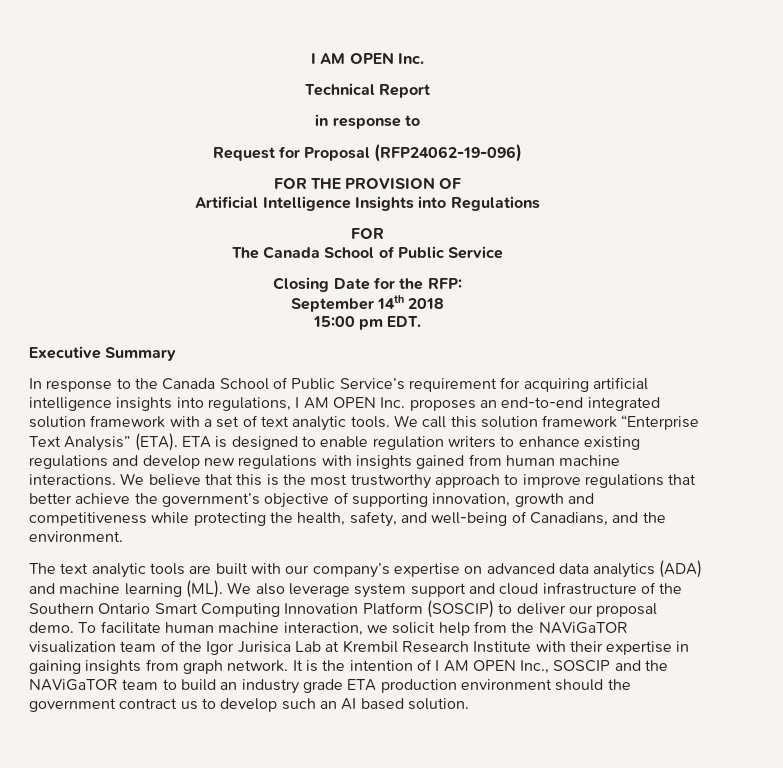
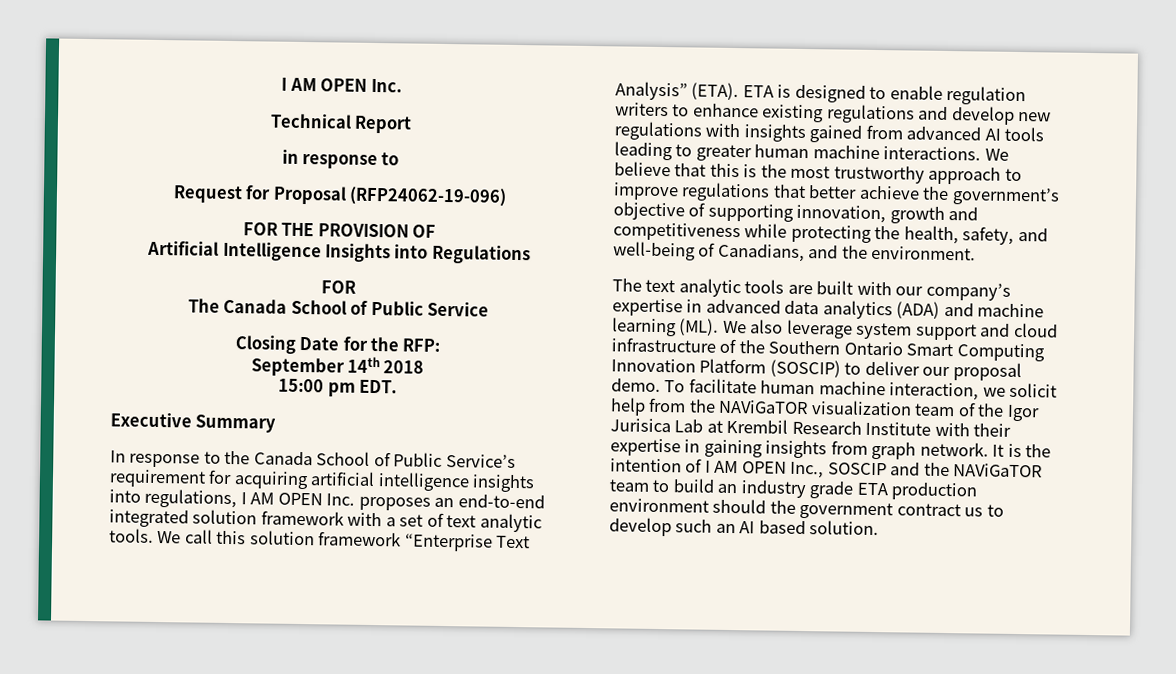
(502, 460) none -> [906,126,1045,142] [614,141,752,162] advanced AI tools leading to greater
[464,566,483,574] on -> [686,299,703,313] in

